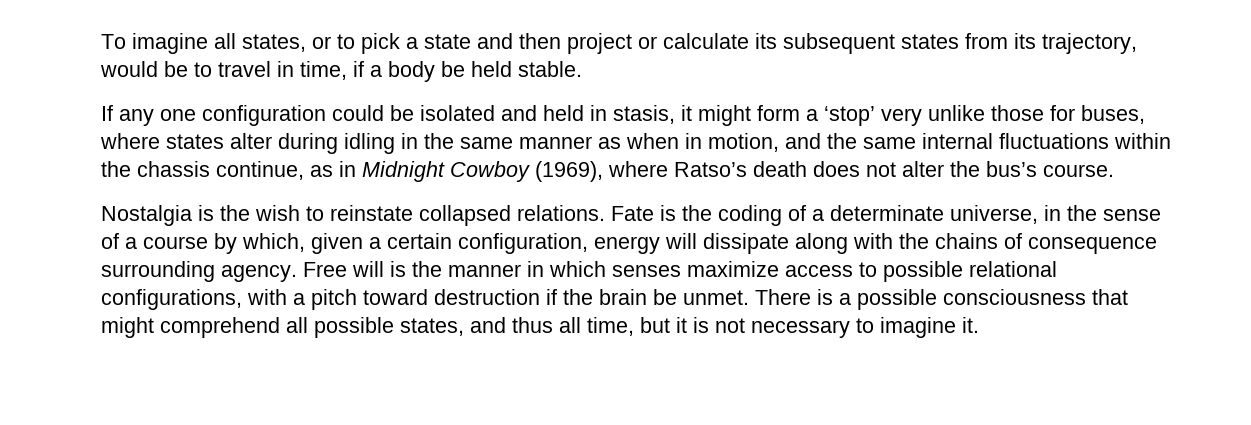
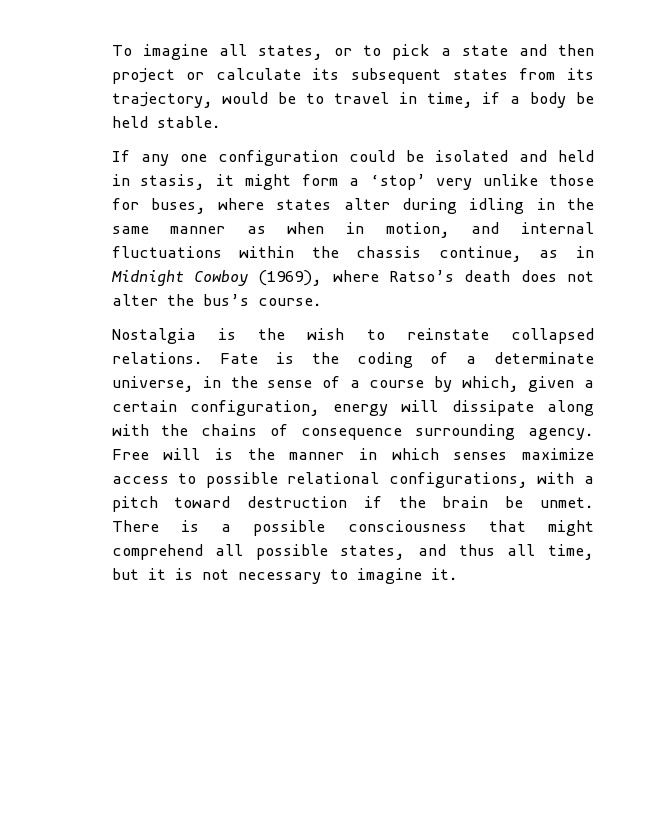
[827,133,917,149] the same -> (500, 228) none

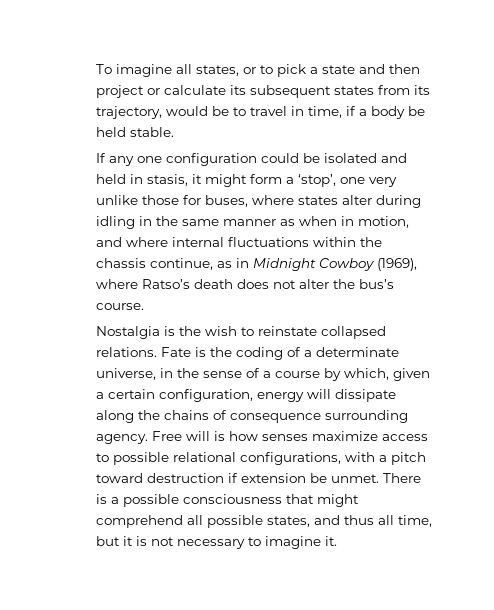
[369,174,426,190] ‘stop’ -> [298,174,366,187] ‘stop’, one
(500, 228) none -> [126,237,169,247] where
[111,424,149,436] with -> (135, 416) none
[247,448,439,460] the manner in which -> [229,431,259,441] how
[398,496,489,508] the brain -> [241,473,307,483] extension

